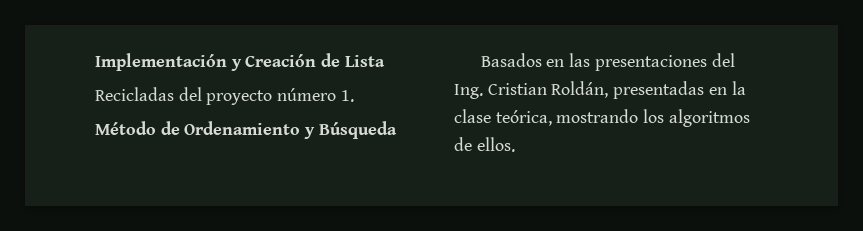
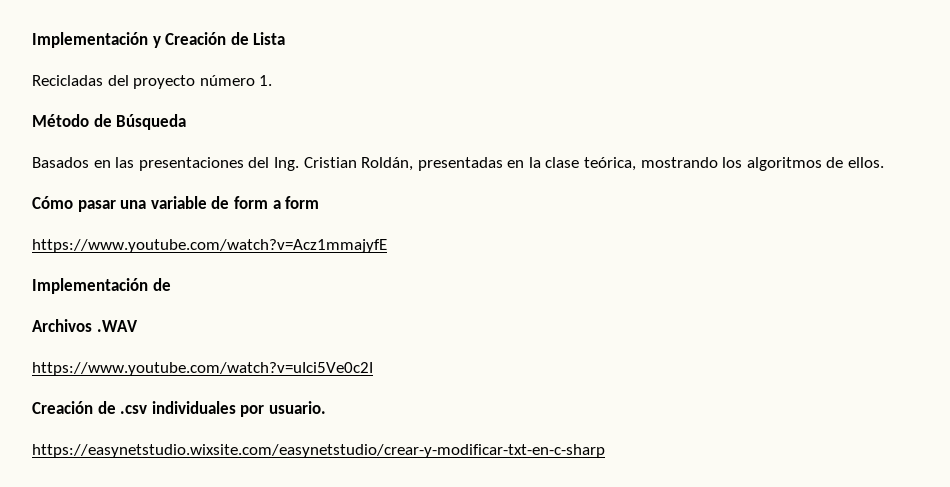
[184,121,316,139] Ordenamiento y -> (112, 120) none
(515, 144) none -> [32,196,320,212] [32,239,387,253] [32,278,171,294] [32,319,138,332] [32,362,373,376] [32,401,326,417] [32,444,605,458] // Cómo pasar una variable de form a form // https://www.youtube.com/watch?v=Acz1mmajyfE // Implementación de // Archivos .WAV // https://www.youtube.com/watch?v=uIci5Ve0c2I // Creación de .csv individuales por usuario. // https://easynetstudio.wixsite.com/easynetstudio/crear-y-modificar-txt-en-c-sharp

